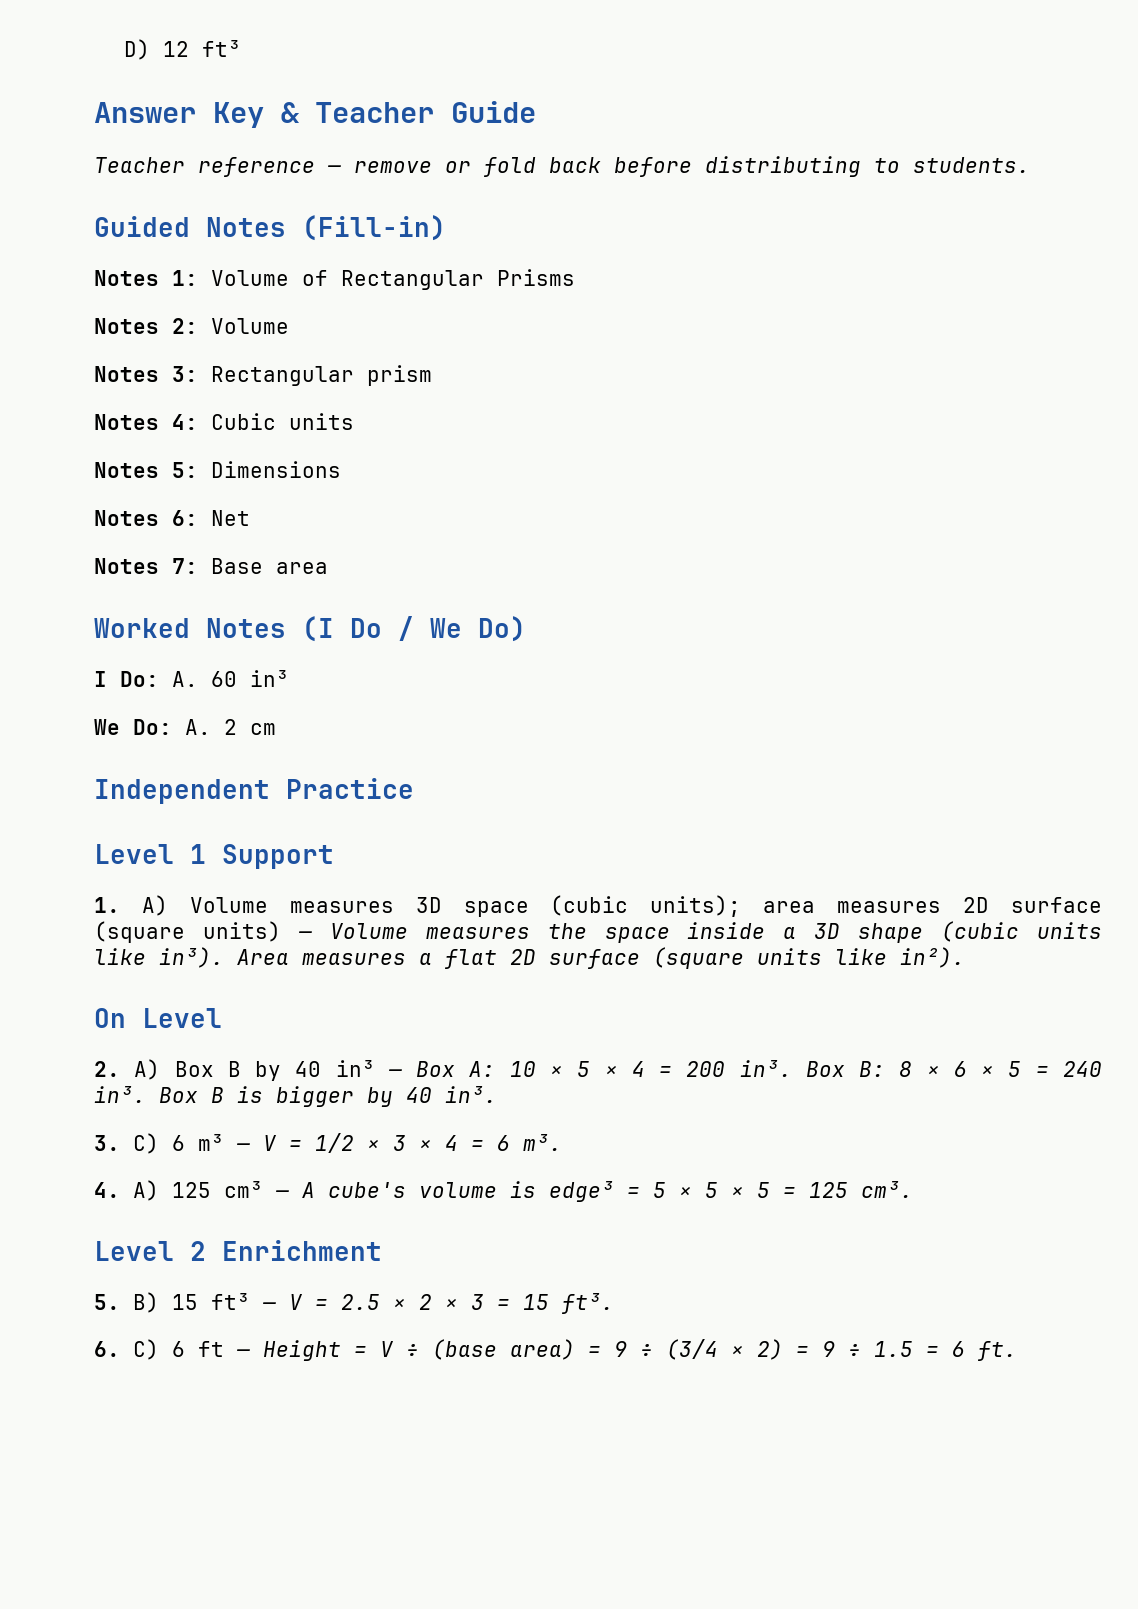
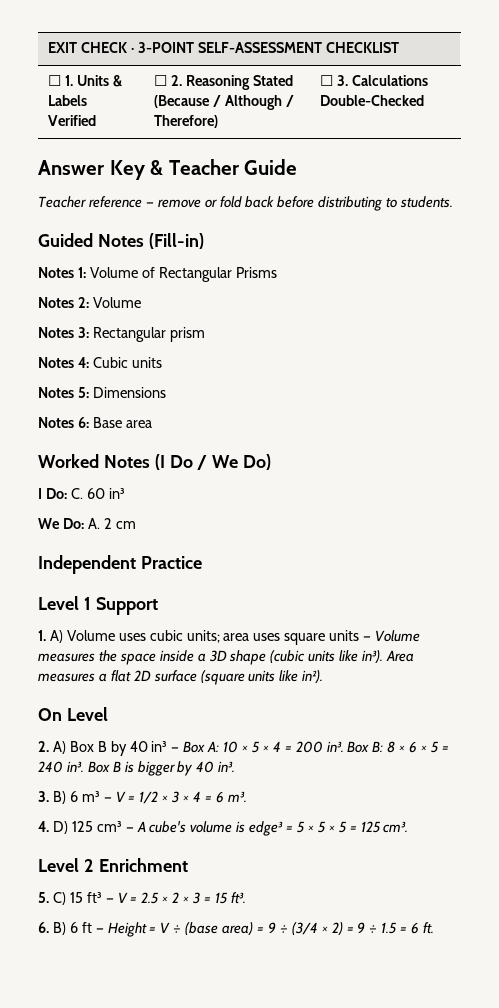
[124,39,242,60] D) 12 ft³ -> [48,42,399,53] [48,75,123,87] [48,95,88,106] [48,115,97,126] [154,75,293,90] [154,95,294,110] [154,115,219,128] [320,75,429,86] [320,95,425,106] EXIT CHECK · 3-POINT SELF-ASSESSMENT CHECKLIST // ☐ 1. Units & Labels Verified | ☐ 2. Reasoning Stated (Because / Although / Therefore) | ☐ 3. Calculations Double-Checked
[211,510,250,526] [94,558,198,574] Net // Notes 7: -> (89, 422) none
[172,671,198,687] A. -> [70,488,83,499] C.
[289,895,1102,917] [94,921,281,943] measures 3D space (cubic units); area measures 2D surface (square units) -> [118,630,360,645] uses cubic units; area uses square units
[133,1133,159,1154] C) -> [52,791,66,804] B)
[133,1180,159,1201] A) -> [52,821,68,834] D)
[133,1292,159,1313] B) -> [52,892,66,905] C)
[133,1339,159,1360] C) -> [52,922,66,935] B)

